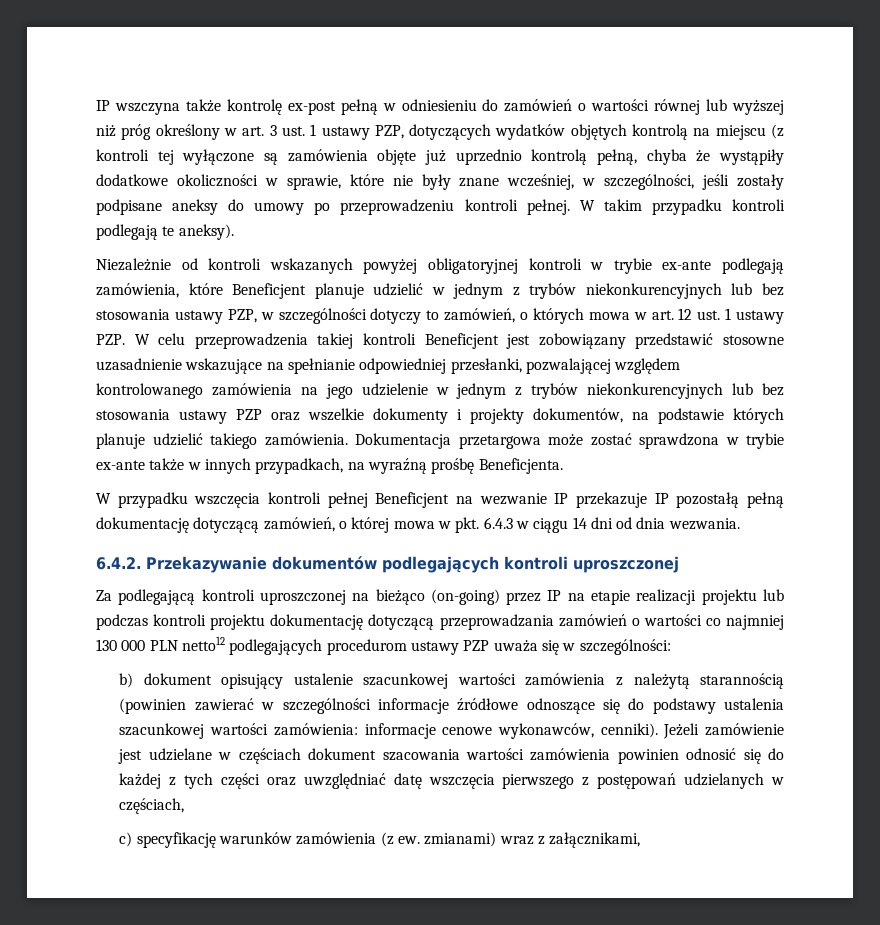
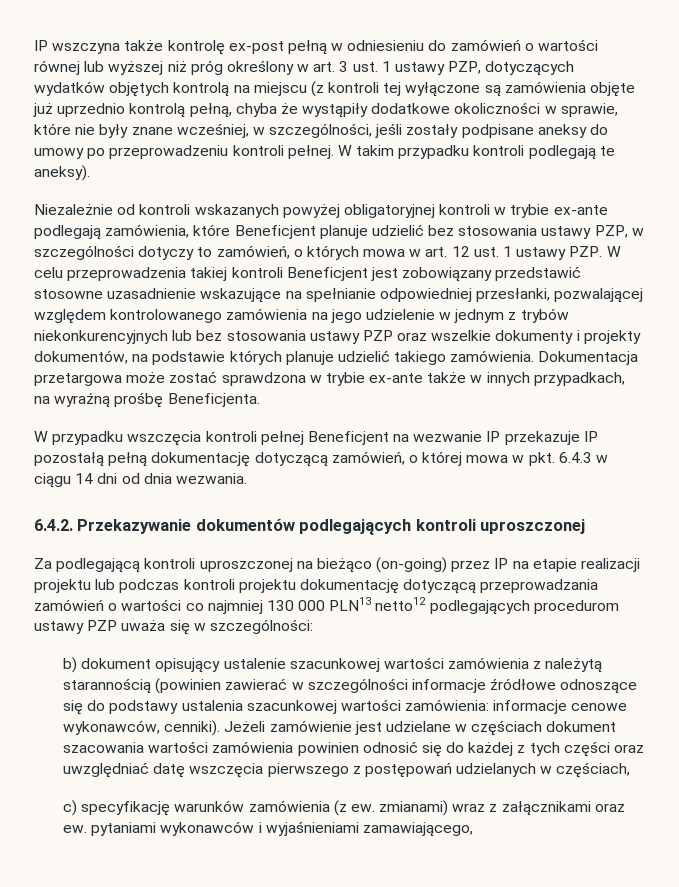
[431,283,753,299] w jednym z trybów niekonkurencyjnych lub -> (424, 230) none
[149,640,178,651] PLN -> [329,597,372,611] PLN13
[549,832,641,848] załącznikami, -> [501,801,625,816] [62,821,473,837] załącznikami oraz ew. pytaniami wykonawców i wyjaśnieniami zamawiającego,

